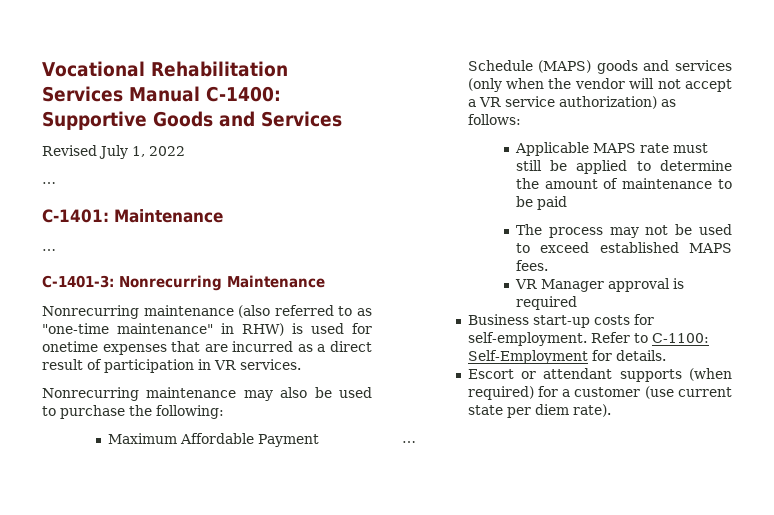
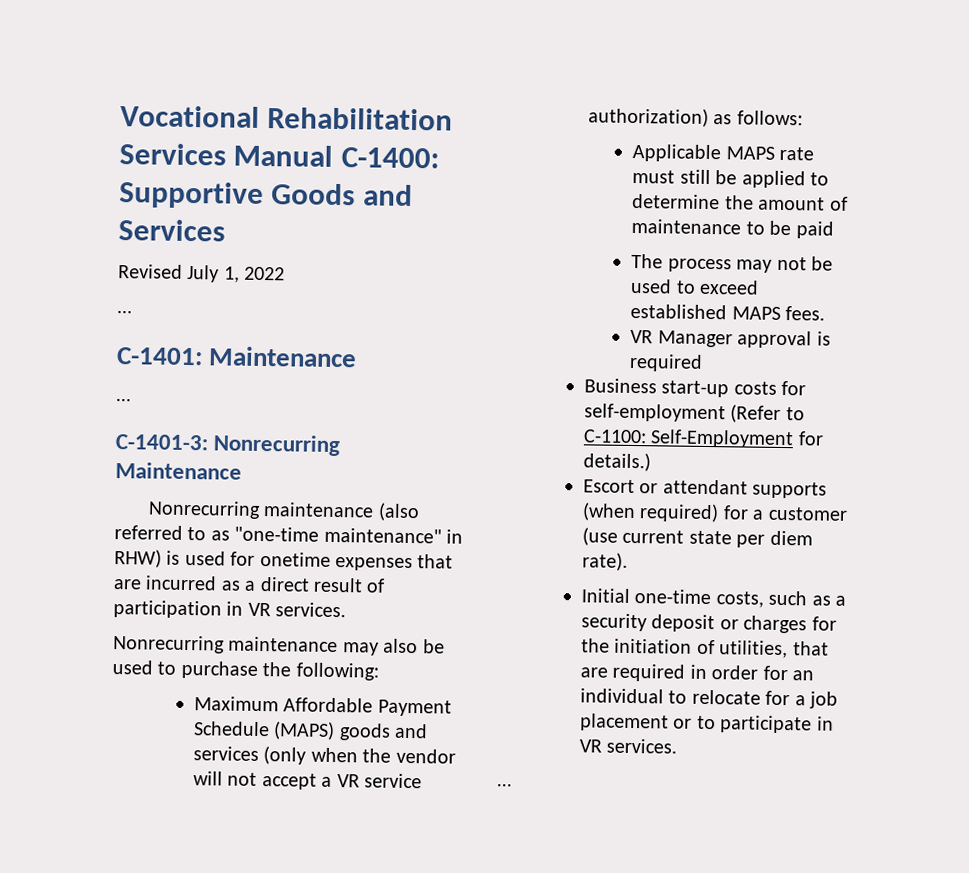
[467,332,630,346] self-employment. Refer -> [584,403,782,423] self-employment (Refer
[615,350,666,361] details. -> [583,452,652,472] details.)
(611, 410) none -> [581,588,847,608] [581,613,837,634] [581,638,829,659] [580,663,815,682] [580,688,839,709] [580,713,834,734] [579,738,678,754] // Initial one-time costs, such as a security deposit or charges for the initiation of utilities, that are required in order for an individual to relocate for a job placement or to participate in VR services.

